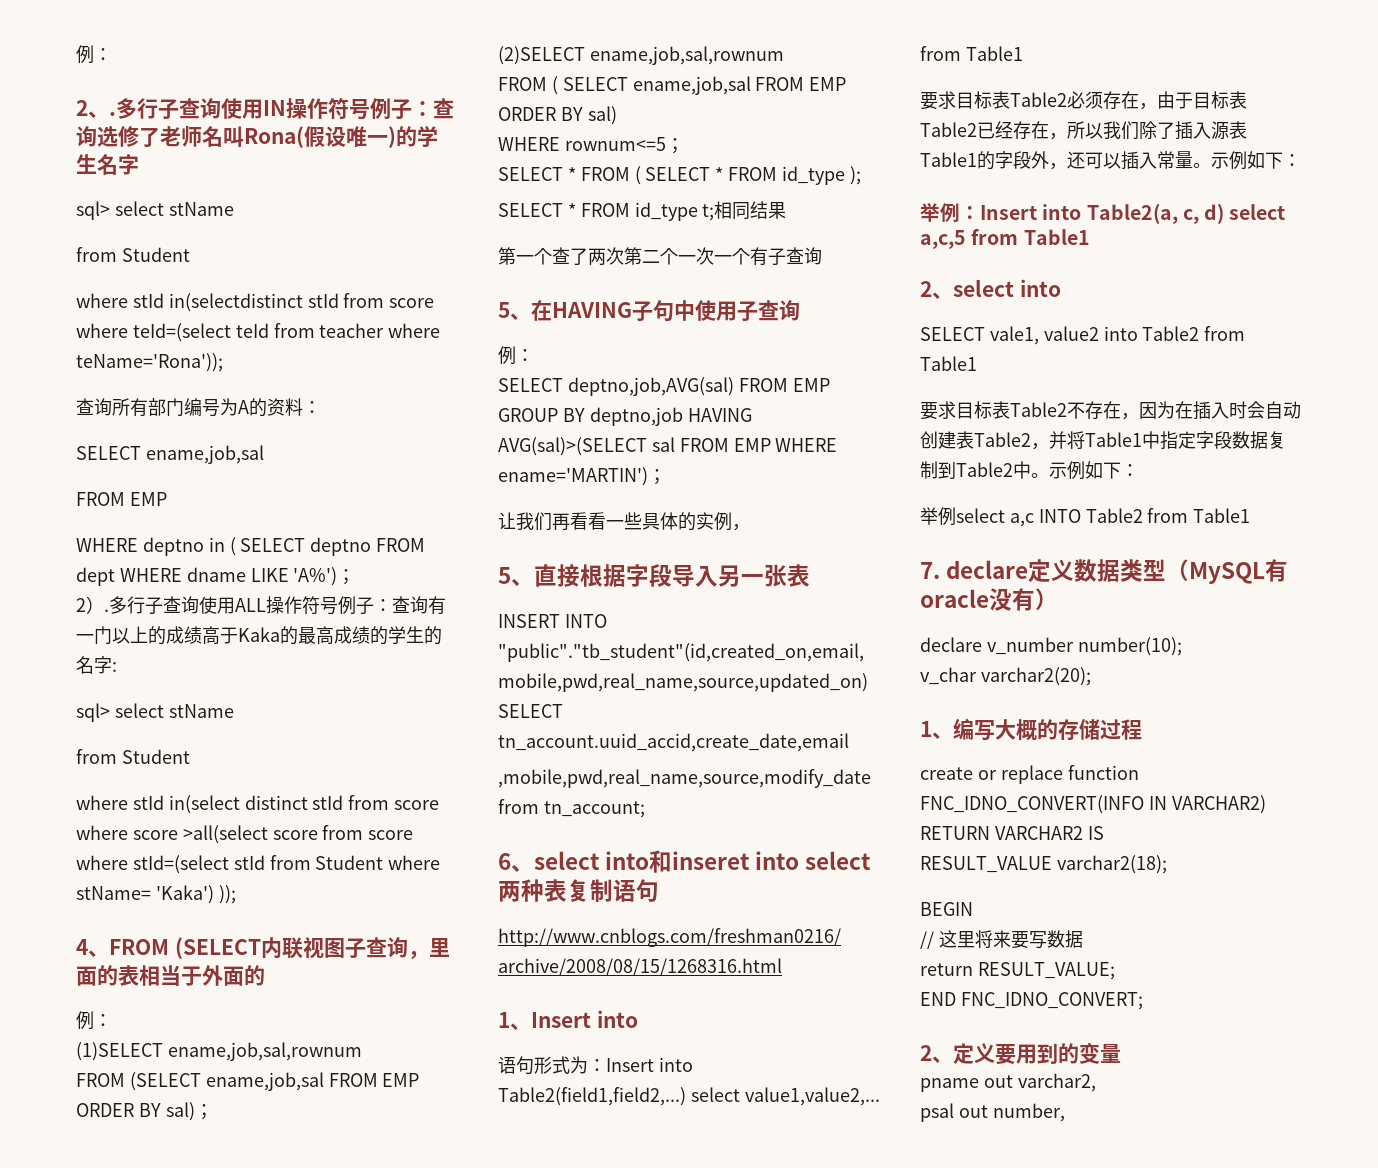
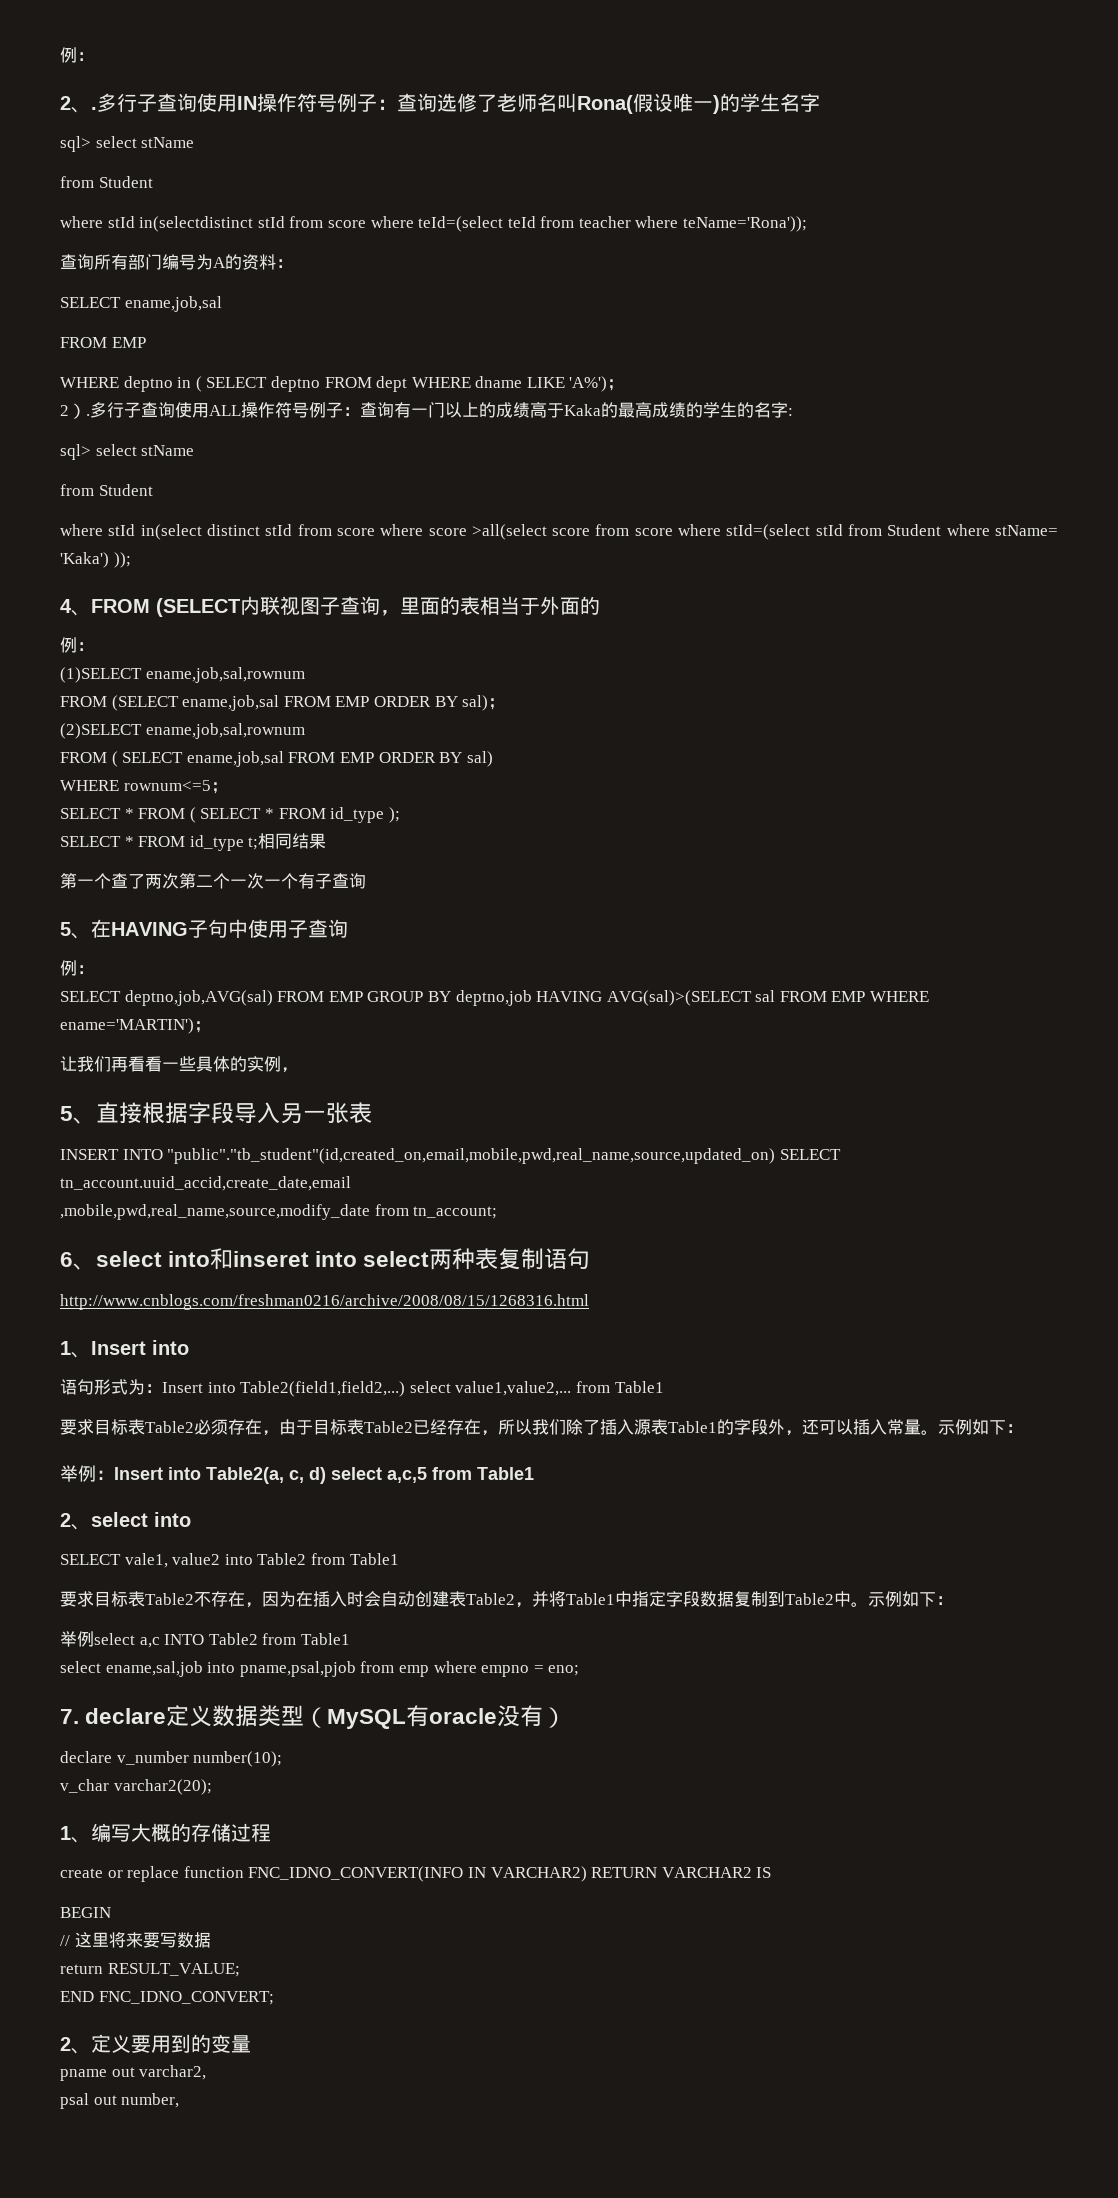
(1251, 515) none -> [60,1661,580,1677] // select ename,sal,job into pname,psal,pjob from emp where empno = eno;
[920,855,1167,874] // RESULT_VALUE varchar2(18); -> (772, 1872) none

